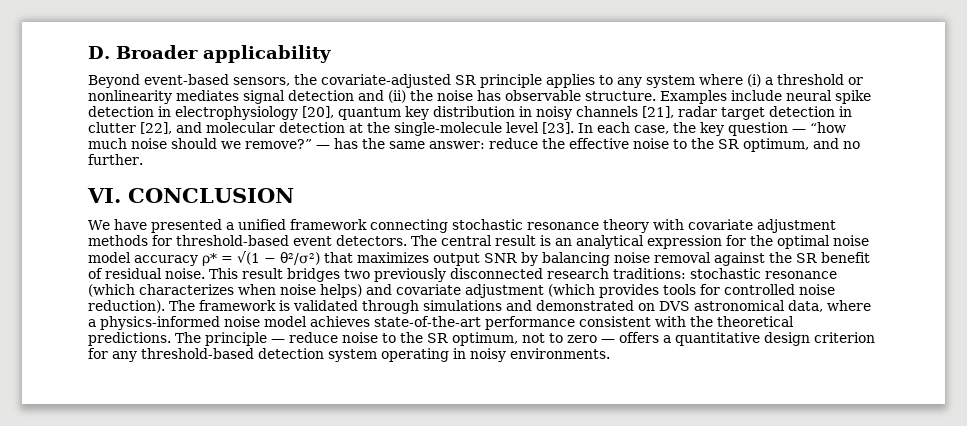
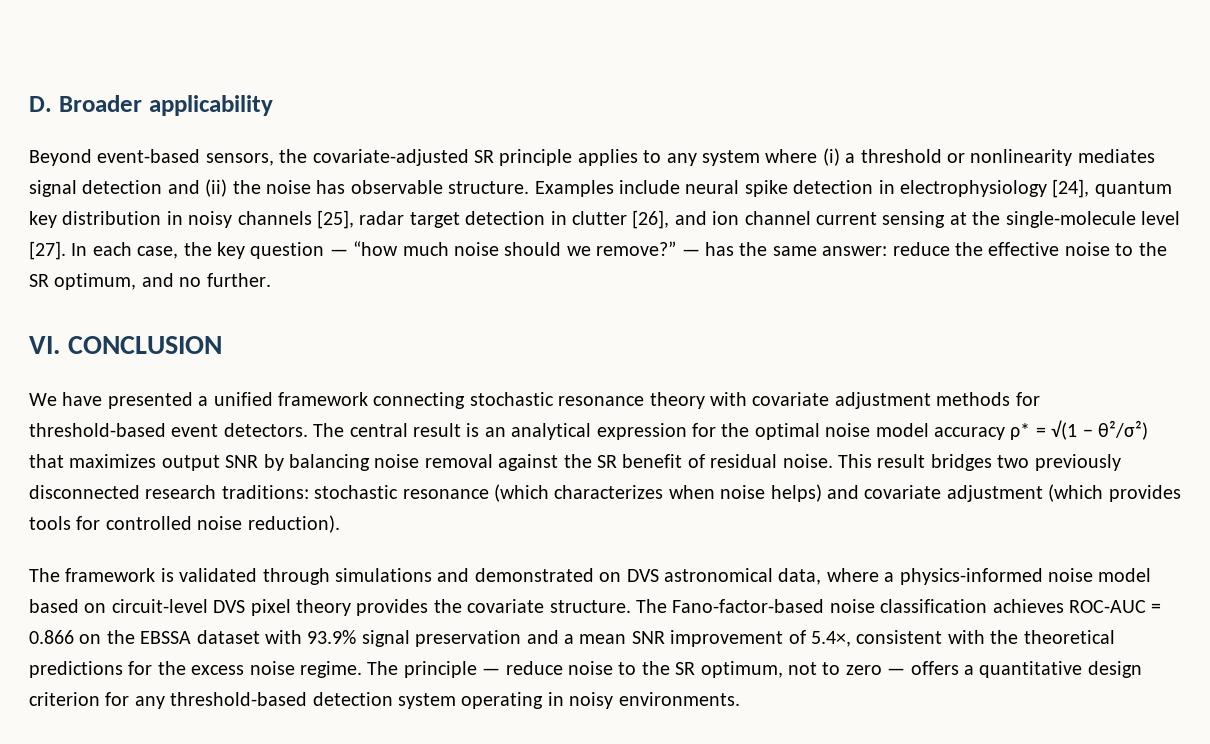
[302,106,334,118] [20], -> [1052,179,1090,198] [24],
[642,106,674,118] [21], -> [317,210,354,229] [25],
[140,122,345,134] [22], and molecular detection -> [632,210,946,229] [26], and ion channel current sensing
[542,122,574,134] [23]. -> [29,241,66,260] [27].
(165, 306) none -> (340, 524) //
[310,316,794,330] [88,332,171,346] achieves state-of-the-art performance consistent with the theoretical predictions. -> [29,599,1162,616] [29,630,1115,647] [29,661,362,678] based on circuit-level DVS pixel theory provides the covariate structure. The Fano-factor-based noise classification achieves ROC-AUC = 0.866 on the EBSSA dataset with 93.9% signal preservation and a mean SNR improvement of 5.4×, consistent with the theoretical predictions for the excess noise regime.

